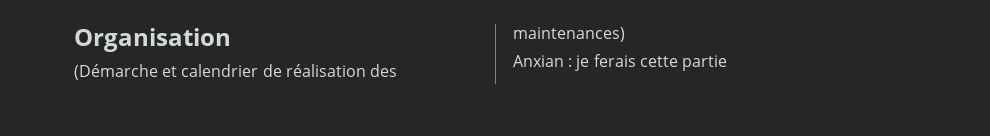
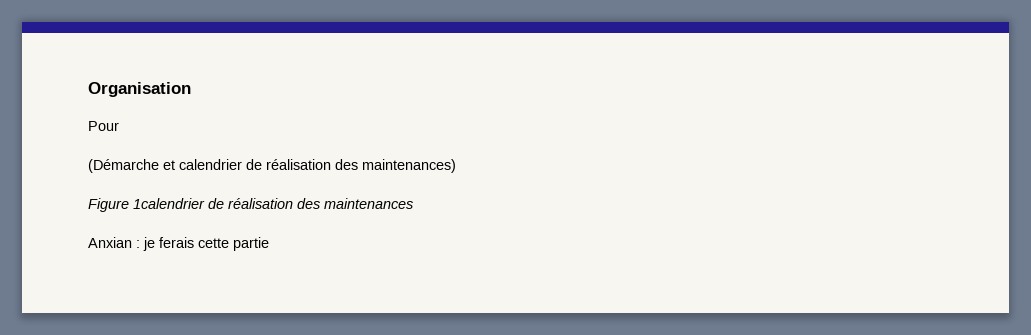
(231, 40) none -> [88,121,119,131] // Pour
(625, 34) none -> [88,198,413,212] // Figure 1calendrier de réalisation des maintenances

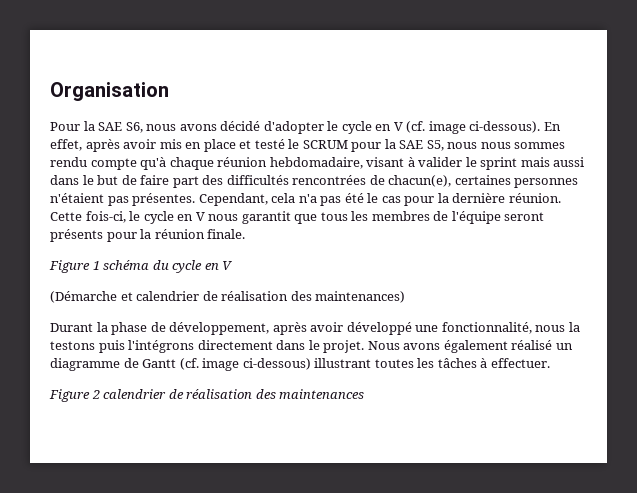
(119, 126) none -> [83,121,561,134] [50,139,566,152] [50,157,585,170] [50,175,579,188] [50,193,561,206] [50,211,545,224] [50,229,246,242] [49,260,233,273] la SAE S6, nous avons décidé d'adopter le cycle en V (cf. image ci-dessous). En effet, après avoir mis en place et testé le SCRUM pour la SAE S5, nous nous sommes rendu compte qu'à chaque réunion hebdomadaire, visant à valider le sprint mais aussi dans le but de faire part des difficultés rencontrées de chacun(e), certaines personnes n'étaient pas présentes. Cependant, cela n'a pas été le cas pour la dernière réunion. Cette fois-ci, le cycle en V nous garantit que tous les membres de l'équipe seront présents pour la réunion finale. // Figure 1 schéma du cycle en V
[88,198,205,212] // Figure 1calendrier -> [50,322,580,335] [50,340,573,353] [50,358,550,371] [49,389,167,402] // Durant la phase de développement, après avoir développé une fonctionnalité, nous la testons puis l'intégrons directement dans le projet. Nous avons également réalisé un diagramme de Gantt (cf. image ci-dessous) illustrant toutes les tâches à effectuer. // Figure 2 calendrier
[88,237,269,251] // Anxian : je ferais cette partie -> (365, 394) none

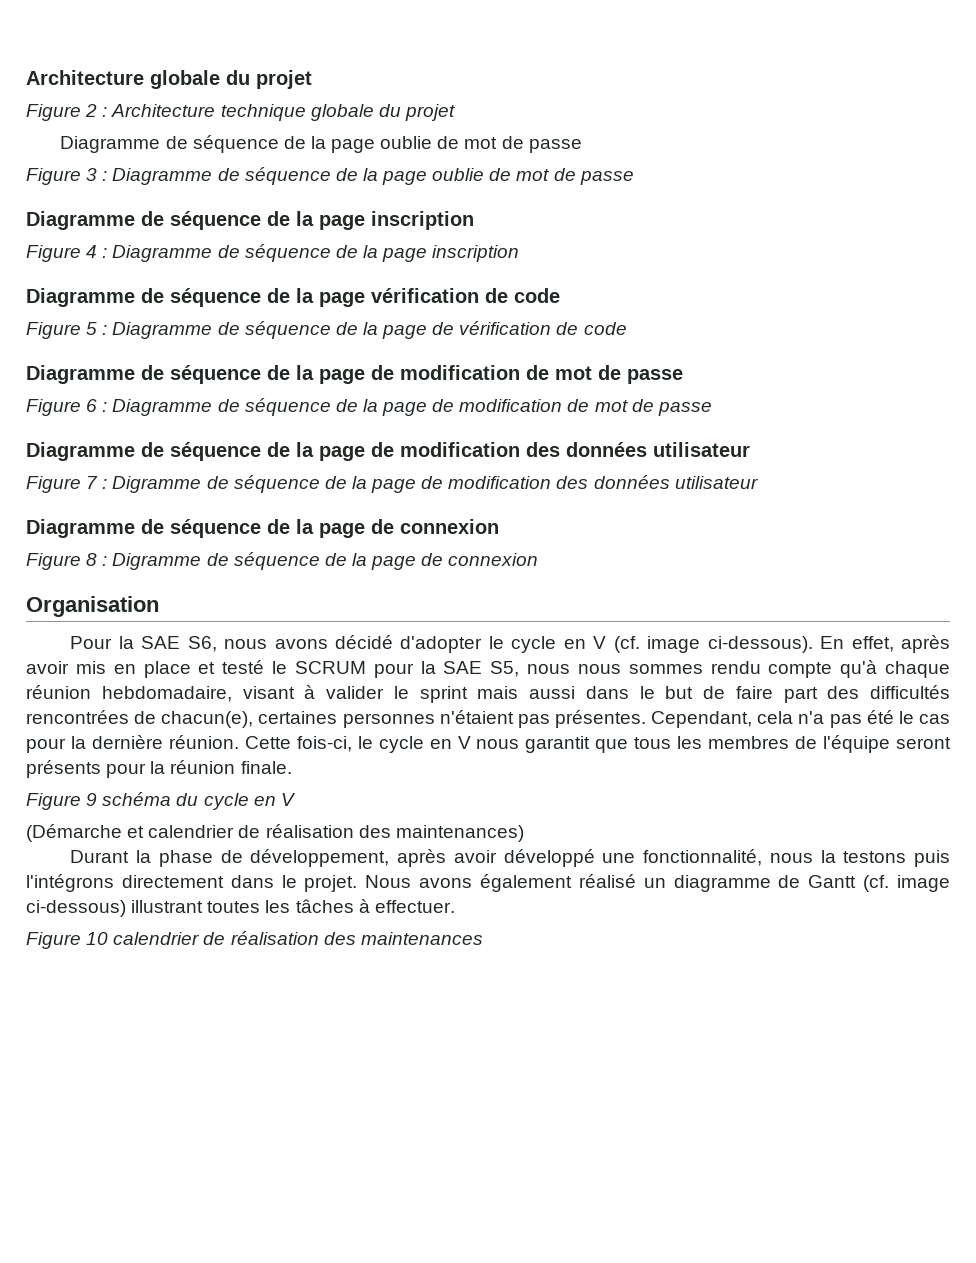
(50, 91) none -> [26,70,312,89] [26,104,455,121] [60,135,582,153] [26,167,634,185] [26,211,474,230] [26,244,520,262] [26,288,560,307] [26,321,627,339] [26,365,683,384] [26,398,712,416] [26,442,750,461] [26,475,758,493] [26,519,499,538] [26,552,539,570] Architecture globale du projet // Figure 2 : Architecture technique globale du projet // Diagramme de séquence de la page oublie de mot de passe // Figure 3 : Diagramme de séquence de la page oublie de mot de passe // Diagramme de séquence de la page inscription // Figure 4 : Diagramme de séquence de la page inscription // Diagramme de séquence de la page vérification de code // Figure 5 : Diagramme de séquence de la page de vérification de code // Diagramme de séquence de la page de modification de mot de passe // Figure 6 : Diagramme de séquence de la page de modification de mot de passe // Diagramme de séquence de la page de modification des données utilisateur // Figure 7 : Digramme de séquence de la page de modification des données utilisateur // Diagramme de séquence de la page de connexion // Figure 8 : Digramme de séquence de la page de connexion //
[92,261,100,270] 1 -> [86,793,98,806] 9
[91,390,100,399] 2 -> [86,932,109,945] 10

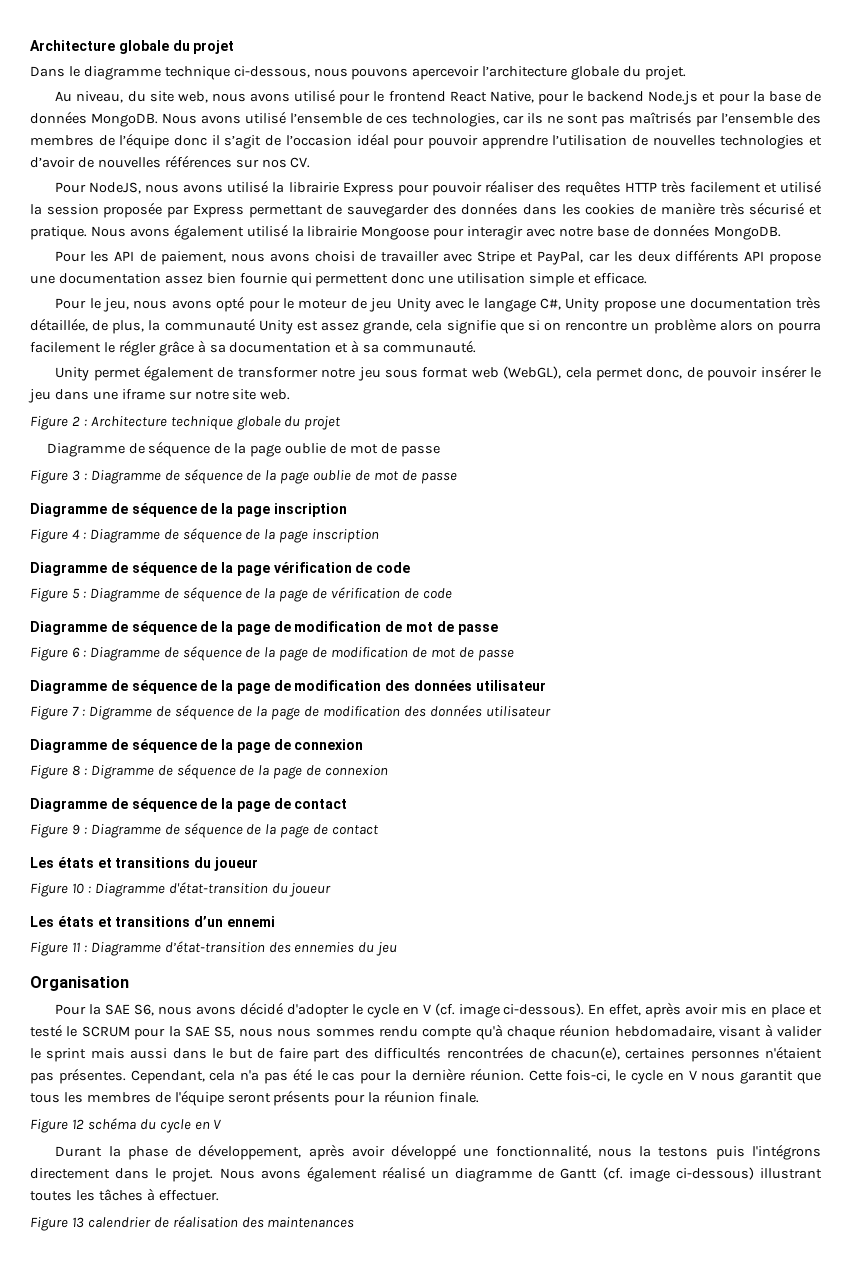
(312, 79) none -> [30,66,687,80] [55,89,821,105] [30,111,821,127] [30,133,822,149] [30,155,311,168] [55,180,821,196] [30,202,823,218] [30,224,781,240] [55,249,821,265] [30,273,647,287] [55,296,822,312] [30,318,821,334] [30,340,477,356] [55,365,822,381] [28,389,291,403] // Dans le diagramme technique ci-dessous, nous pouvons apercevoir l’architecture globale du projet. // Au niveau, du site web, nous avons utilisé pour le frontend React Native, pour le backend Node.js et pour la base de données MongoDB. Nous avons utilisé l’ensemble de ces technologies, car ils ne sont pas maîtrisés par l’ensemble des membres de l’équipe donc il s’agit de l’occasion idéal pour pouvoir apprendre l’utilisation de nouvelles technologies et d’avoir de nouvelles références sur nos CV. // Pour NodeJS, nous avons utilisé la librairie Express pour pouvoir réaliser des requêtes HTTP très facilement et utilisé la session proposée par Express permettant de sauvegarder des données dans les cookies de manière très sécurisé et pratique. Nous avons également utilisé la librairie Mongoose pour interagir avec notre base de données MongoDB. // Pour les API de paiement, nous avons choisi de travailler avec Stripe et PayPal, car les deux différents API propose une documentation assez bien fournie qui permettent donc une utilisation simple et efficace. // Pour le jeu, nous avons opté pour le moteur de jeu Unity avec le langage C#, Unity propose une documentation très détaillée, de plus, la communauté Unity est assez grande, cela signifie que si on rencontre un problème alors on pourra facilement le régler grâce à sa documentation et à sa communauté. // Unity permet également de transformer notre jeu sous format web (WebGL), cela permet donc, de pouvoir insérer le jeu dans une iframe sur notre site web.
(539, 559) none -> [30,798,348,812] [30,823,380,838] [30,857,258,871] [30,882,332,897] [30,916,275,927] [30,941,398,956] // Diagramme de séquence de la page de contact // Figure 9 : Diagramme de séquence de la page de contact // Les états et transitions du joueur // Figure 10 : Diagramme d'état-transition du joueur // Les états et transitions d’un ennemi // Figure 11 : Diagramme d’état-transition des ennemies du jeu
[86,793,98,806] 9 -> [71,1119,84,1129] 12
[26,824,524,842] // (Démarche et calendrier de réalisation des maintenances) -> (222, 1124) none
[86,932,109,945] 10 -> [71,1217,84,1228] 13

